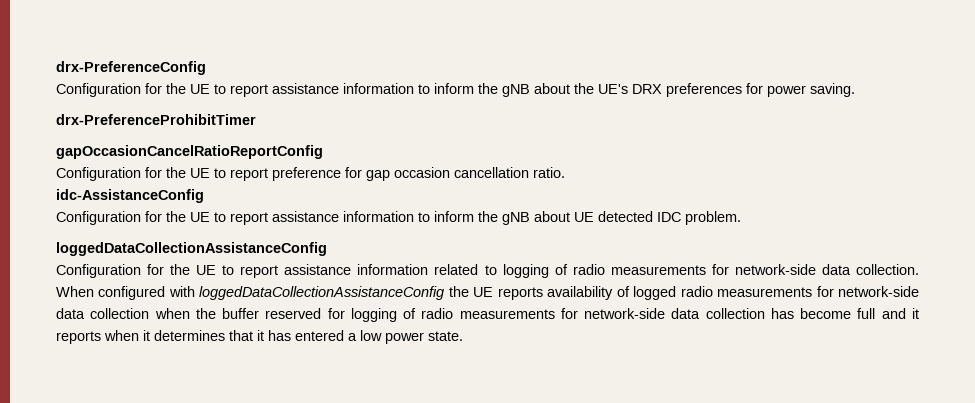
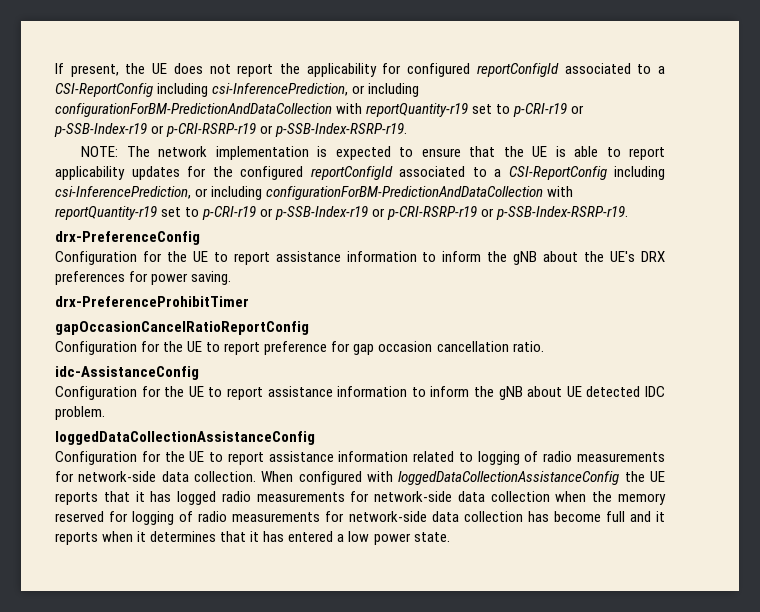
(56, 68) none -> [55,63,665,77] [55,83,420,97] [55,103,585,117] [54,123,408,137] [81,146,666,160] [55,166,665,180] [55,186,574,200] [55,206,629,220] If present, the UE does not report the applicability for configured reportConfigId associated to a CSI-ReportConfig including csi-InferencePrediction, or including configurationForBM-PredictionAndDataCollection with reportQuantity-r19 set to p-CRI-r19 or p-SSB-Index-r19 or p-CRI-RSRP-r19 or p-SSB-Index-RSRP-r19. // NOTE: The network implementation is expected to ensure that the UE is able to report applicability updates for the configured reportConfigId associated to a CSI-ReportConfig including csi-InferencePrediction, or including configurationForBM-PredictionAndDataCollection with reportQuantity-r19 set to p-CRI-r19 or p-SSB-Index-r19 or p-CRI-RSRP-r19 or p-SSB-Index-RSRP-r19. //
[547,286,630,300] availability of -> [103,491,172,502] that it has
[222,308,260,319] buffer -> [618,493,666,505] memory

